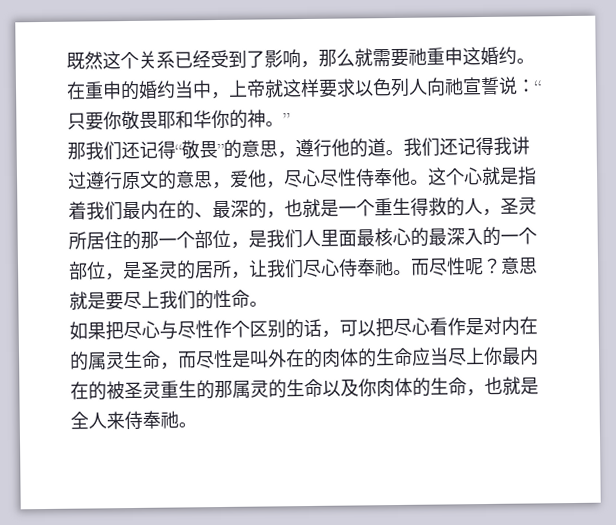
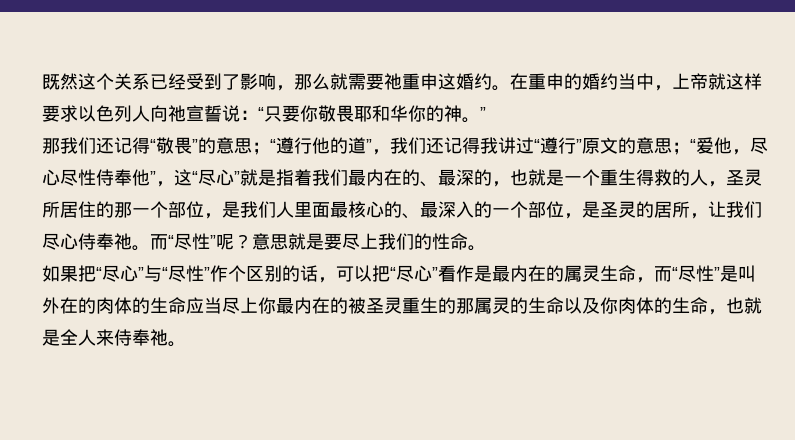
[277,151,296,159] ， -> [252,139,276,155] ；“
[385,149,404,156] 。 -> [366,139,390,155] ”，
[85,171,123,190] 遵行 -> [534,137,582,154] “遵行”
[212,181,231,190] ， -> [672,139,696,155] ；“
[410,167,483,186] 。这个心 -> [150,169,240,187] ”，这“尽心”
(429, 237) none -> [402,213,420,219] 、
[428,257,466,276] 尽性 -> [168,233,216,250] “尽性”
[123,320,214,340] 尽心与尽性 -> [96,265,210,282] “尽心”与“尽性”
[393,316,502,337] 尽心看作是对 -> [390,265,510,282] “尽心”看作是最
[195,349,233,369] 尽性 -> [672,265,720,282] “尽性”

